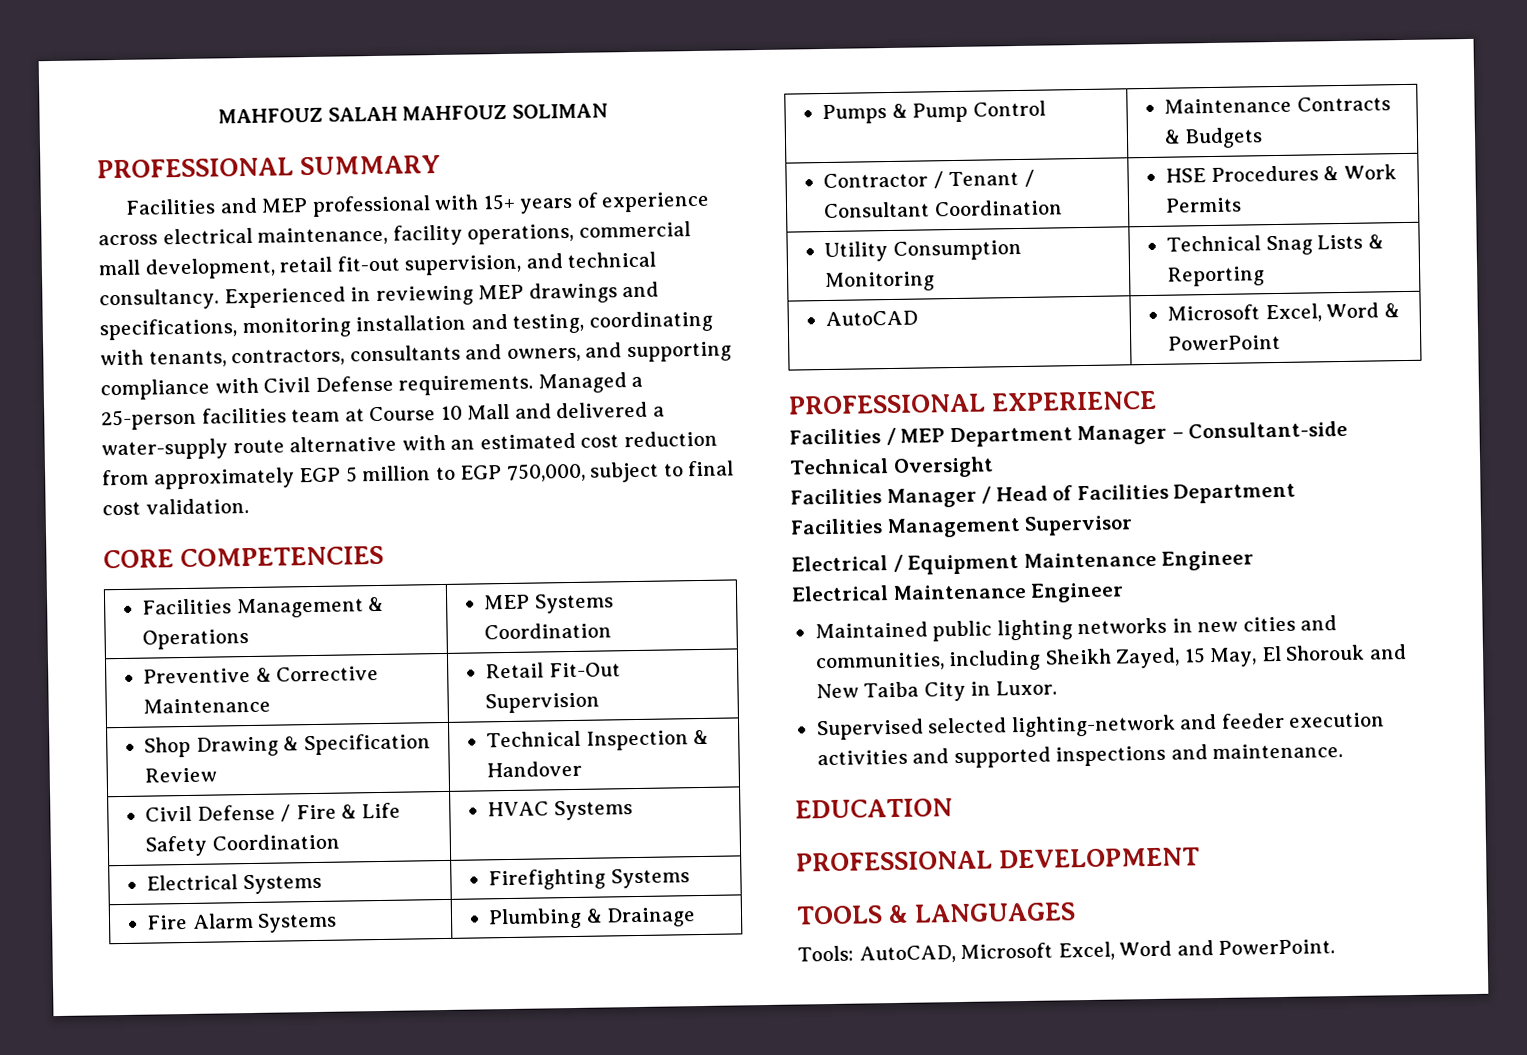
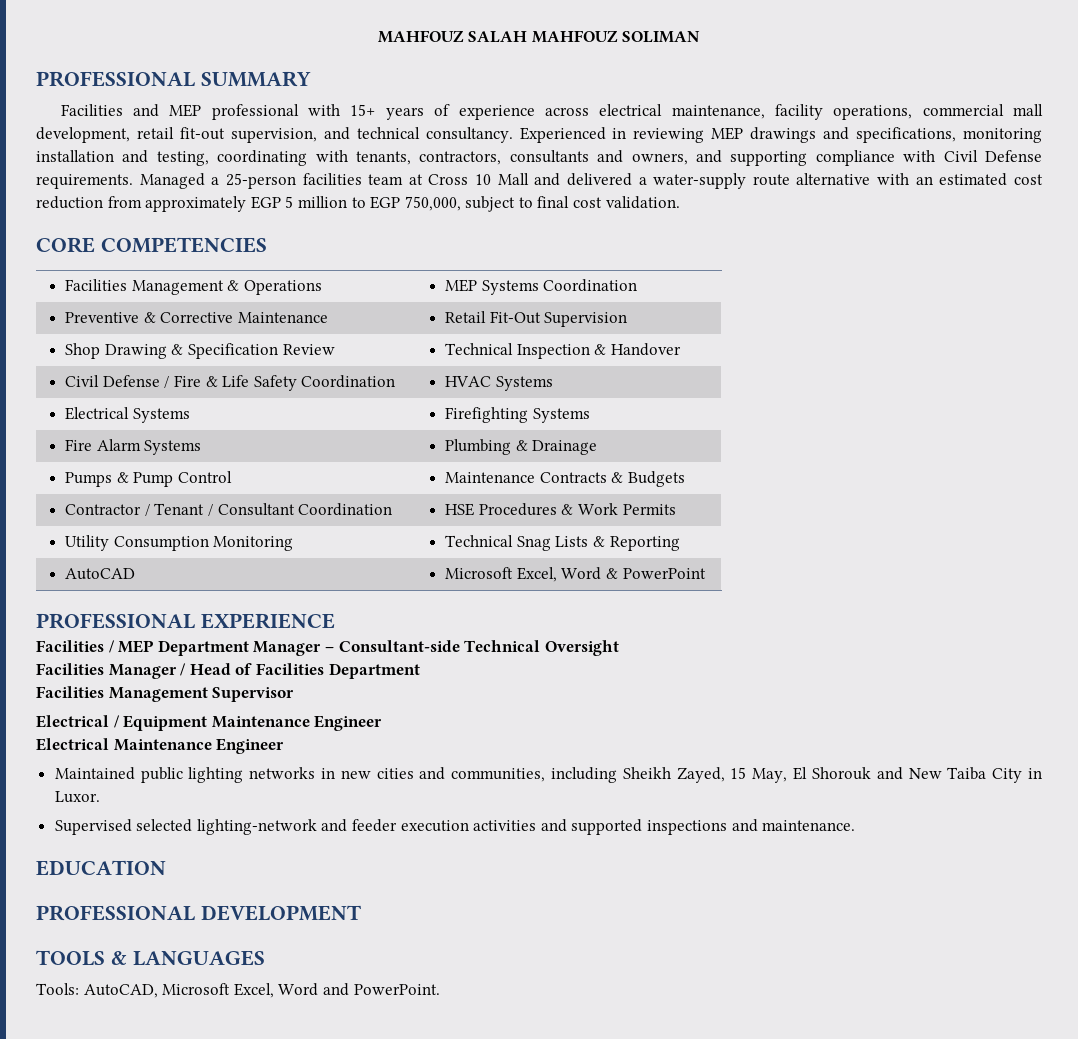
[369,406,437,422] Course -> [428,174,469,185] Cross

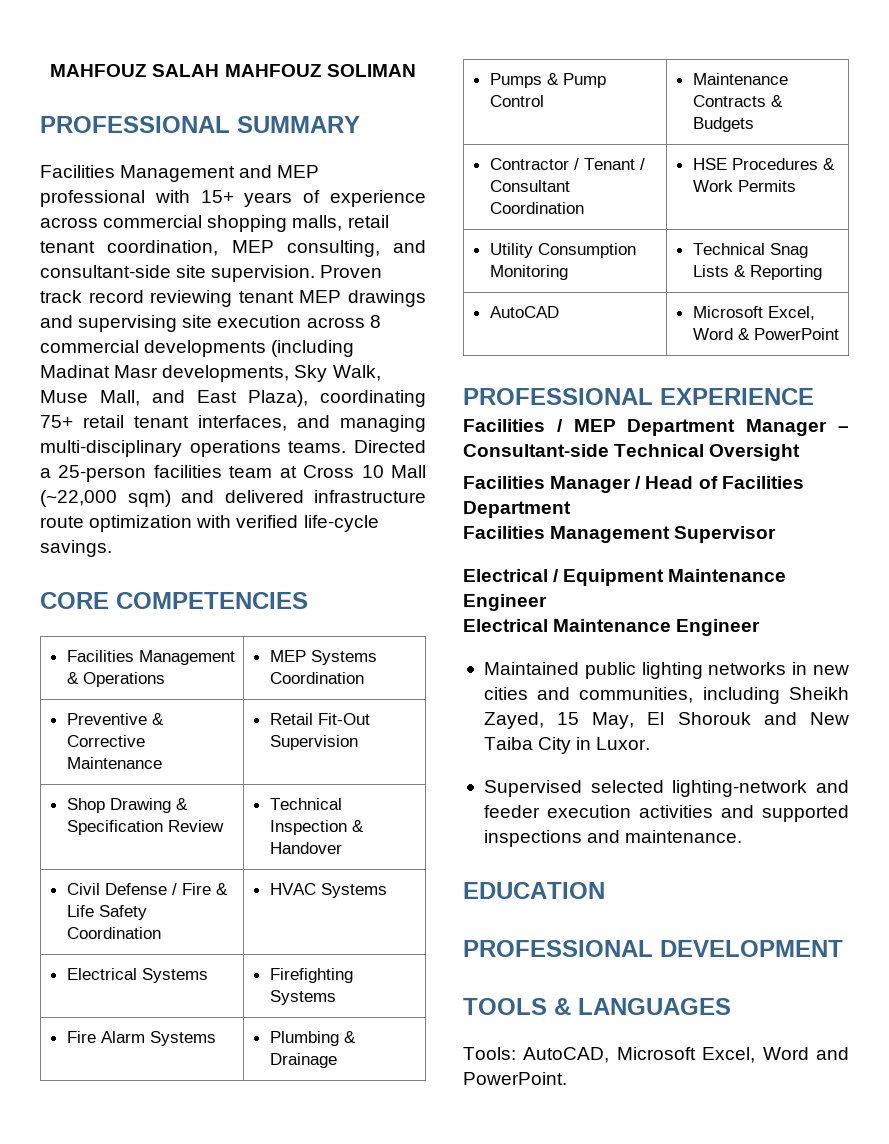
(123, 110) none -> [120,165,236,182] Management
[599,104,1043,120] [36,127,1042,143] [36,150,1042,166] [36,173,205,189] electrical maintenance, facility operations, commercial mall development, retail fit-out supervision, and technical consultancy. Experienced in reviewing MEP drawings and specifications, monitoring installation and testing, coordinating with tenants, contractors, consultants and owners, and supporting compliance with Civil Defense requirements. Managed -> [103,215,389,232] [40,240,426,257] [40,265,383,282] [40,290,427,307] [40,315,381,332] [40,340,355,357] [40,365,381,382] [40,390,426,407] [40,415,426,432] [40,440,427,457] commercial shopping malls, retail tenant coordination, MEP consulting, and consultant-side site supervision. Proven track record reviewing tenant MEP drawings and supervising site execution across 8 commercial developments (including Madinat Masr developments, Sky Walk, Muse Mall, and East Plaza), coordinating 75+ retail tenant interfaces, and managing multi-disciplinary operations teams. Directed
[534,173,1044,189] [36,196,680,212] and delivered a water-supply route alternative with an estimated cost reduction from approximately EGP 5 million to EGP 750,000, subject to final cost validation. -> [40,490,426,507] [40,515,379,532] [40,540,112,557] (~22,000 sqm) and delivered infrastructure route optimization with verified life-cycle savings.

